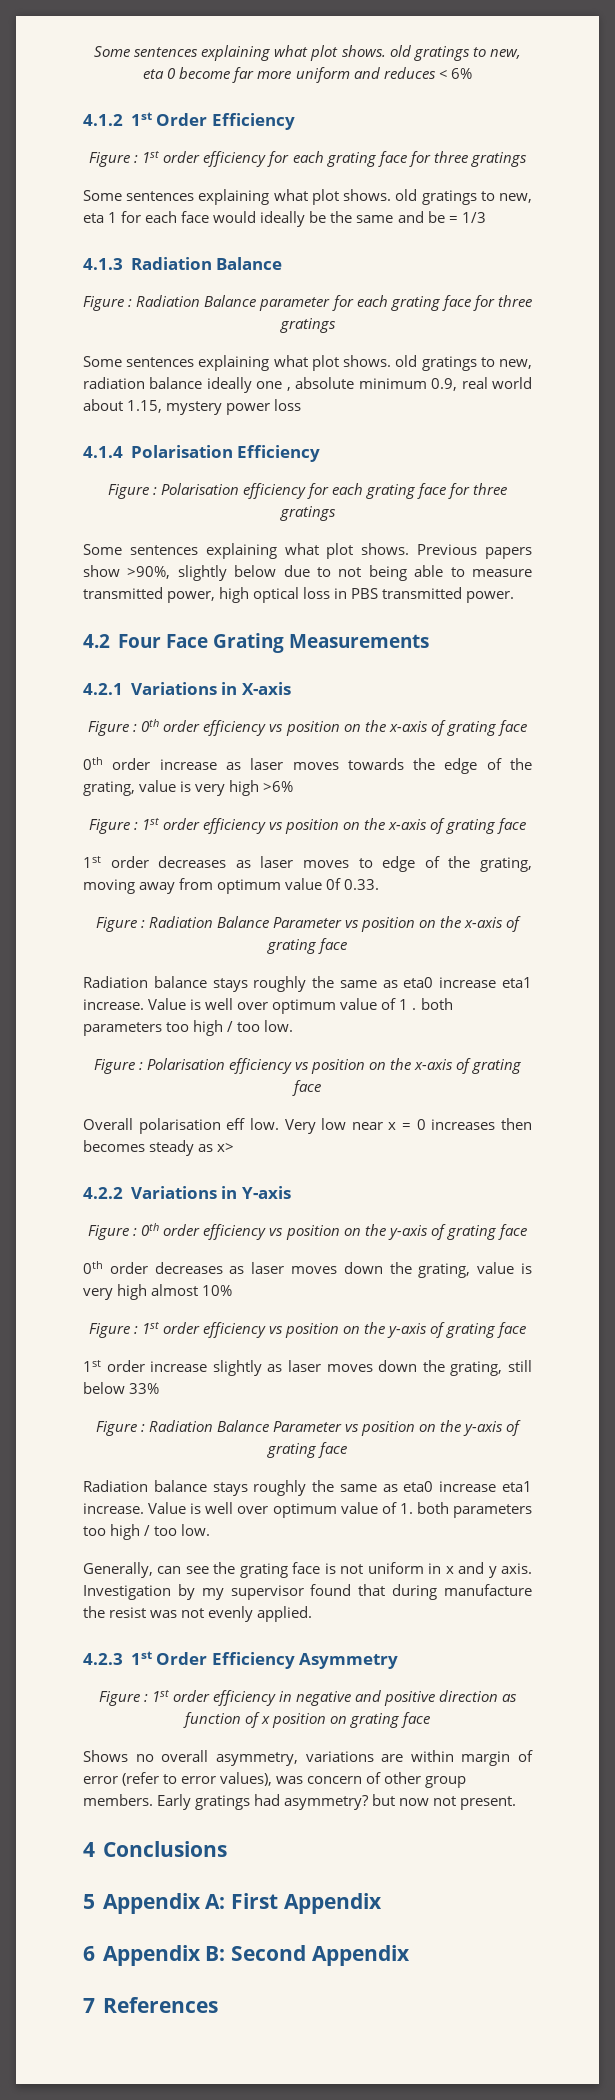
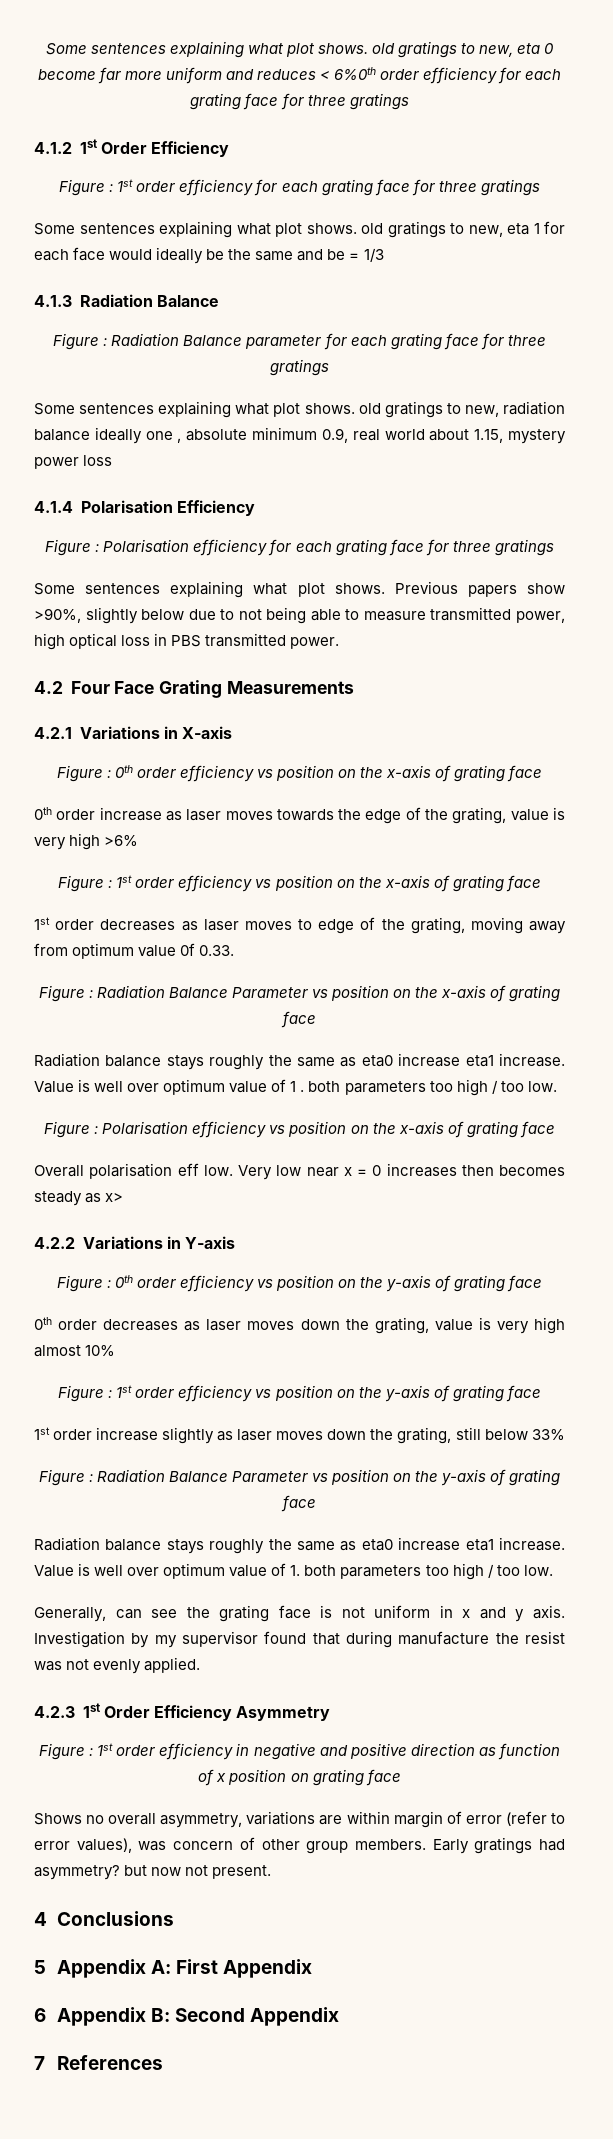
[450,68,472,79] 6% -> [334,67,562,84] [190,93,409,110] 6%0th order efficiency for each grating face for three gratings

